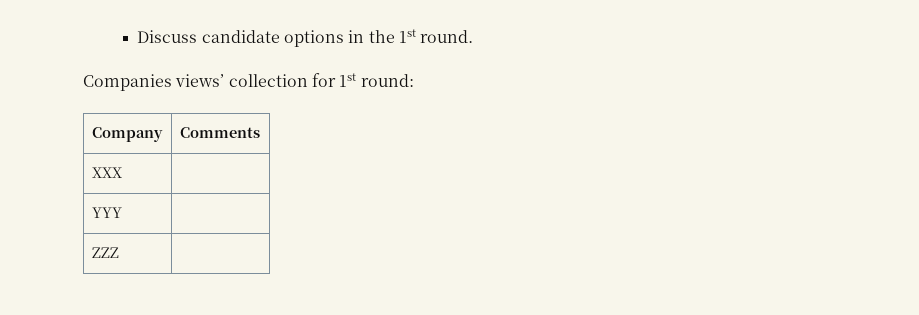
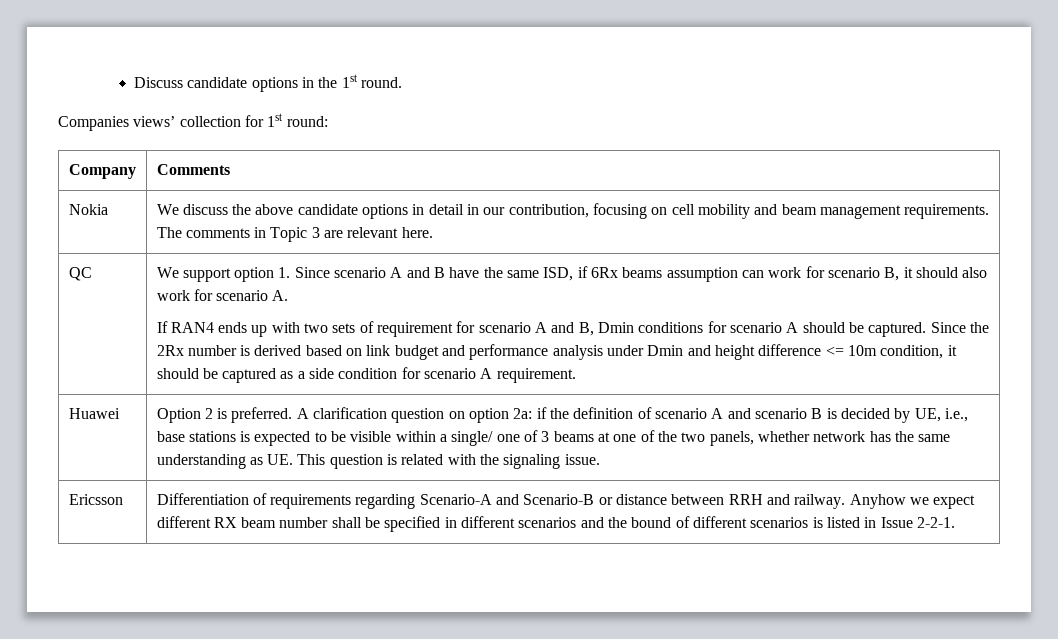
[91,167,122,178] [91,207,122,218] [91,247,119,258] XXX | // YYY | // ZZZ | -> [68,204,108,215] [156,203,990,219] [156,227,433,242] [68,267,92,281] [156,266,988,282] [156,289,289,301] [156,321,989,337] [156,344,957,360] [156,367,576,383] [68,408,120,419] [156,407,968,423] [156,430,951,446] [156,454,600,469] [68,494,123,505] [156,493,976,509] [156,516,955,532] Nokia | We discuss the above candidate options in detail in our contribution, focusing on cell mobility and beam management requirements. The comments in Topic 3 are relevant here. // QC | We support option 1. Since scenario A and B have the same ISD, if 6Rx beams assumption can work for scenario B, it should also work for scenario A. // If RAN4 ends up with two sets of requirement for scenario A and B, Dmin conditions for scenario A should be captured. Since the 2Rx number is derived based on link budget and performance analysis under Dmin and height difference <= 10m condition, it should be captured as a side condition for scenario A requirement. // Huawei | Option 2 is preferred. A clarification question on option 2a: if the definition of scenario A and scenario B is decided by UE, i.e., base stations is expected to be visible within a single/ one of 3 beams at one of the two panels, whether network has the same understanding as UE. This question is related with the signaling issue. // Ericsson | Differentiation of requirements regarding Scenario-A and Scenario-B or distance between RRH and railway. Anyhow we expect different RX beam number shall be specified in different scenarios and the bound of different scenarios is listed in Issue 2-2-1.

